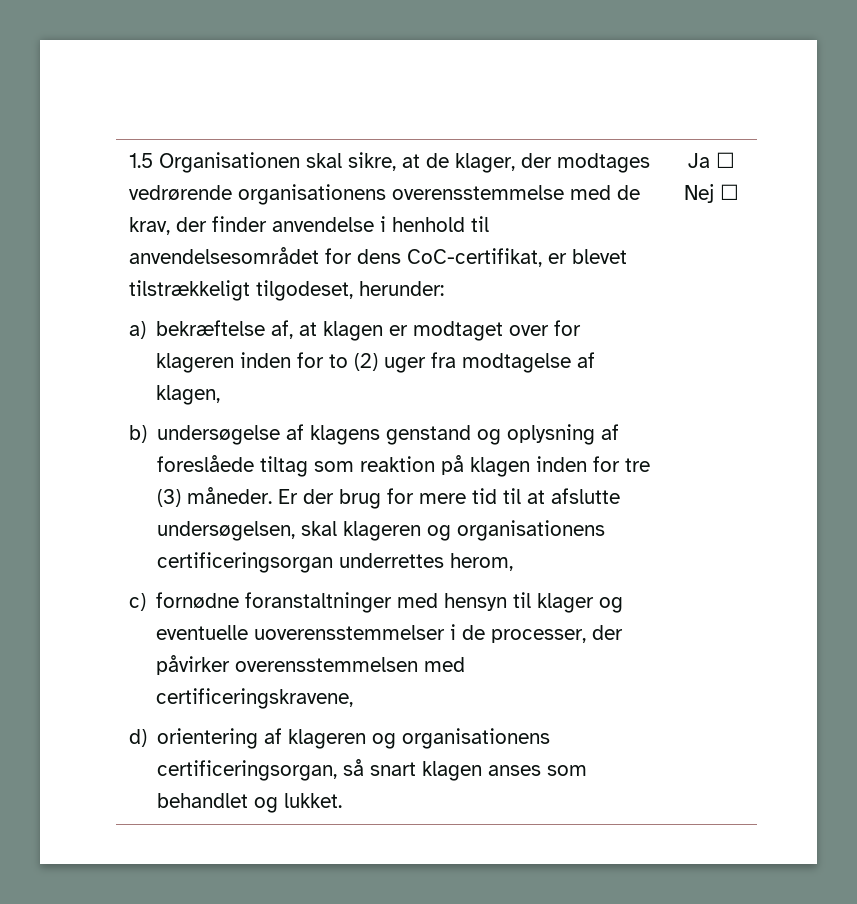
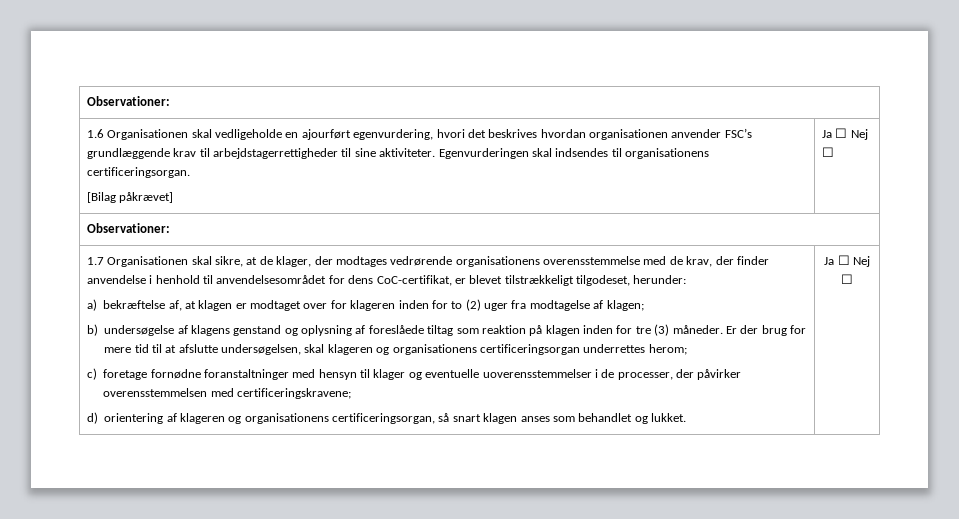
[128,153,153,168] 1.5 -> [86,96,170,106] [86,128,752,140] [86,148,710,159] [86,167,190,178] [86,192,174,203] [821,128,868,140] [821,147,834,157] [86,223,170,233] [86,257,104,265] Observationer: // 1.6 Organisationen skal vedligeholde en ajourført egenvurdering, hvori det beskrives hvordan organisationen anvender FSC’s grundlæggende krav til arbejdstagerrettigheder til sine aktiviteter. Egenvurderingen skal indsendes til organisationens certificeringsorgan. // [Bilag påkrævet] | Ja ☐ Nej ☐ // Observationer: // 1.7
[155,385,220,405] klagen, -> [606,300,644,311] klagen;
[449,553,513,571] herom, -> [648,344,687,355] herom;
(146, 602) none -> [103,369,148,380] foretage
[155,688,353,709] certificeringskravene, -> [236,388,351,399] certificeringskravene;

